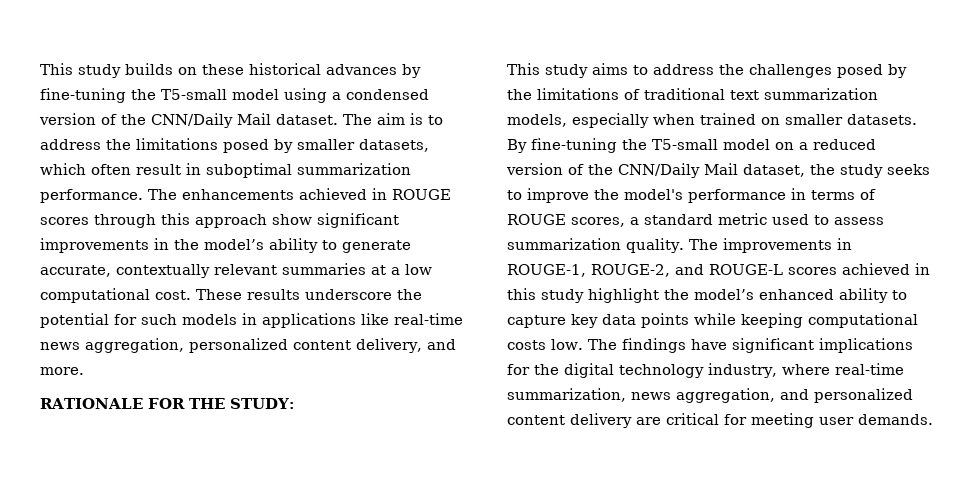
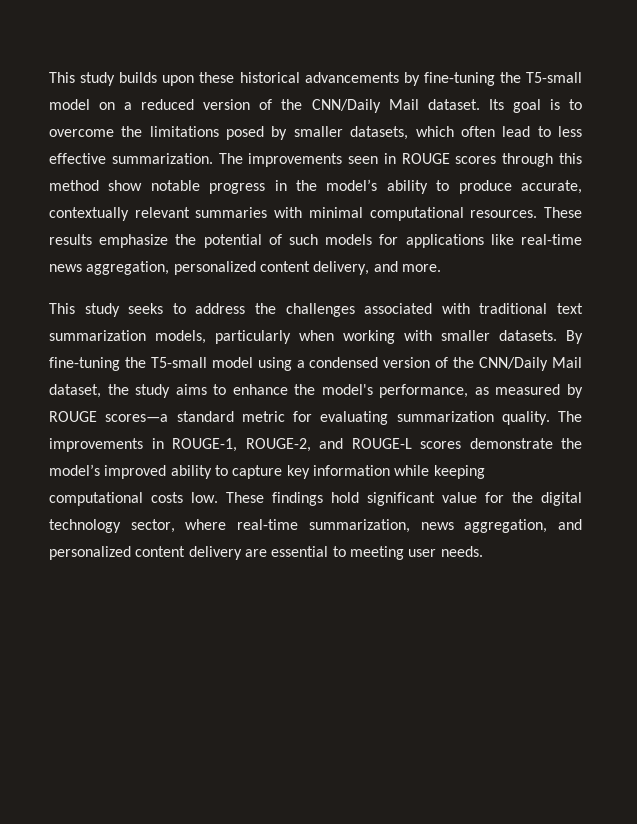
[178,67,197,75] on -> [162,75,195,86] upon
[326,64,397,75] advances -> [304,72,399,83] advancements
(279, 94) none -> [99,99,583,113] [49,126,583,140] [49,153,582,167] [49,179,582,194] [49,207,582,221] [49,234,582,248] [49,261,441,275] [49,303,583,317] [49,330,583,344] [49,357,253,371] on a reduced version of the CNN/Daily Mail dataset. Its goal is to overcome the limitations posed by smaller datasets, which often lead to less effective summarization. The improvements seen in ROUGE scores through this method show notable progress in the model’s ability to produce accurate, contextually relevant summaries with minimal computational resources. These results emphasize the potential of such models for applications like real-time news aggregation, personalized content delivery, and more. // This study seeks to address the challenges associated with traditional text summarization models, particularly when working with smaller datasets. By fine-tuning the T5-small model
[276,113,443,125] [40,138,429,153] [40,163,411,178] [40,188,451,203] [40,213,399,228] [40,238,411,253] [40,263,432,278] [40,288,422,303] [40,313,463,328] [40,338,456,353] [40,367,84,375] [40,398,295,409] [507,63,907,78] [507,88,878,100] [507,113,917,128] [507,138,876,153] [506,163,930,178] [507,188,876,203] [507,213,884,227] dataset. The aim is to address the limitations posed by smaller datasets, which often result in suboptimal summarization performance. The enhancements achieved in ROUGE scores through this approach show significant improvements in the model’s ability to generate accurate, contextually relevant summaries at a low computational cost. These results underscore the potential for such models in applications like real-time news aggregation, personalized content delivery, and more. // RATIONALE FOR THE STUDY: // This study aims to address the challenges posed by the limitations of traditional text summarization models, especially when trained on smaller datasets. By fine-tuning the T5-small model on a reduced version of the CNN/Daily Mail dataset, the study seeks to improve the model's performance in terms of ROUGE scores, a standard metric used to assess -> [49,384,584,398] [49,411,389,425] dataset, the study aims to enhance the model's performance, as measured by ROUGE scores—a standard metric for evaluating
[842,263,930,275] [507,288,834,303] achieved in this study highlight the model’s enhanced -> [469,438,582,449] [49,464,167,479] demonstrate the model’s improved
[602,313,689,328] data points -> [312,465,390,476] information
[587,338,913,353] The findings have significant implications -> [226,492,477,506] These findings hold significant value
[708,363,777,378] industry, -> [130,519,175,533] sector,
[666,413,747,425] critical for -> [271,546,346,557] essential to
[858,414,933,425] demands. -> [440,546,483,557] needs.

